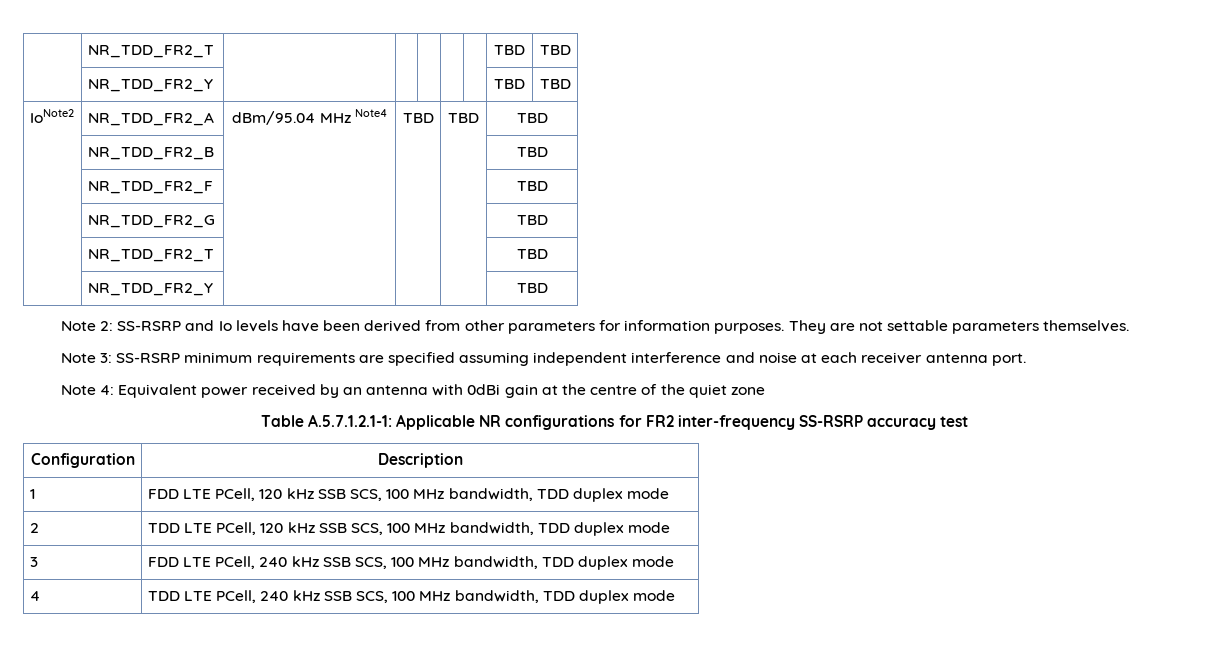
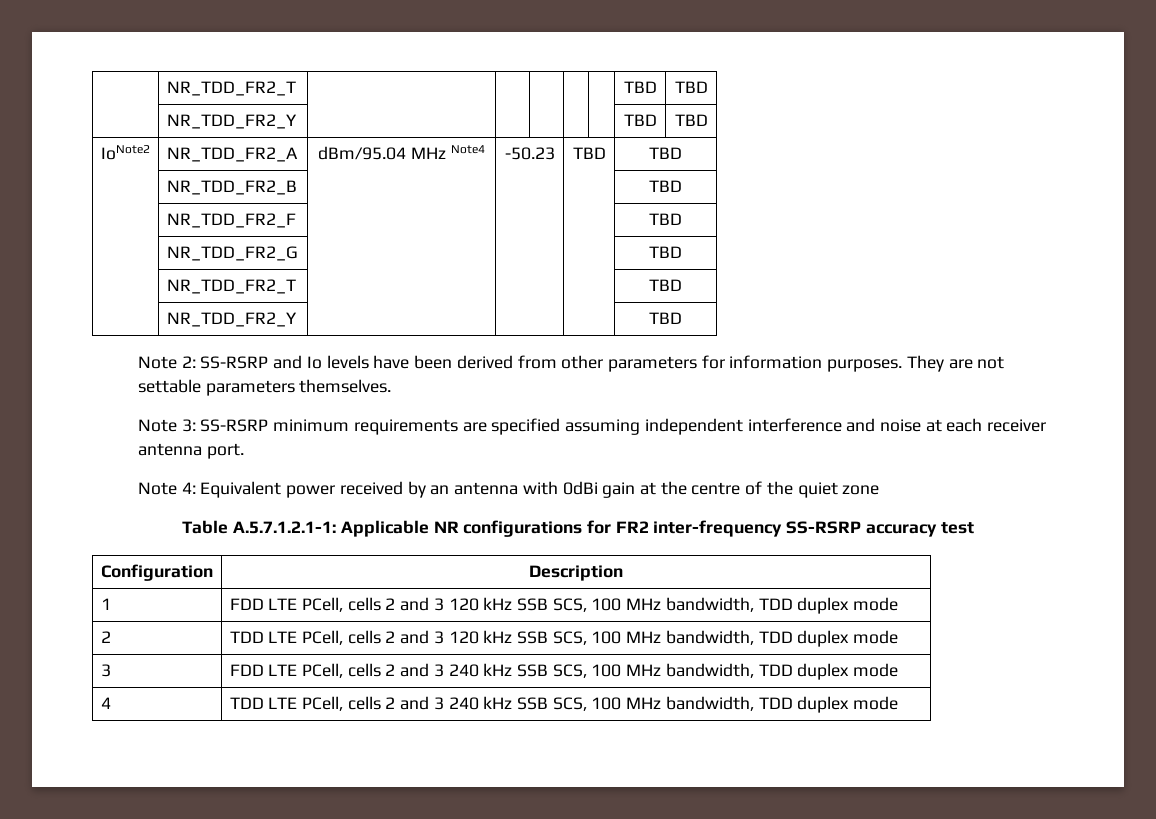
[402,113,434,123] TBD -> [504,147,555,160] -50.23
(256, 494) none -> [347,597,444,611] cells 2 and 3
(257, 528) none -> [347,630,444,644] cells 2 and 3
(256, 562) none -> [347,663,444,677] cells 2 and 3
(257, 596) none -> [347,696,444,710] cells 2 and 3

